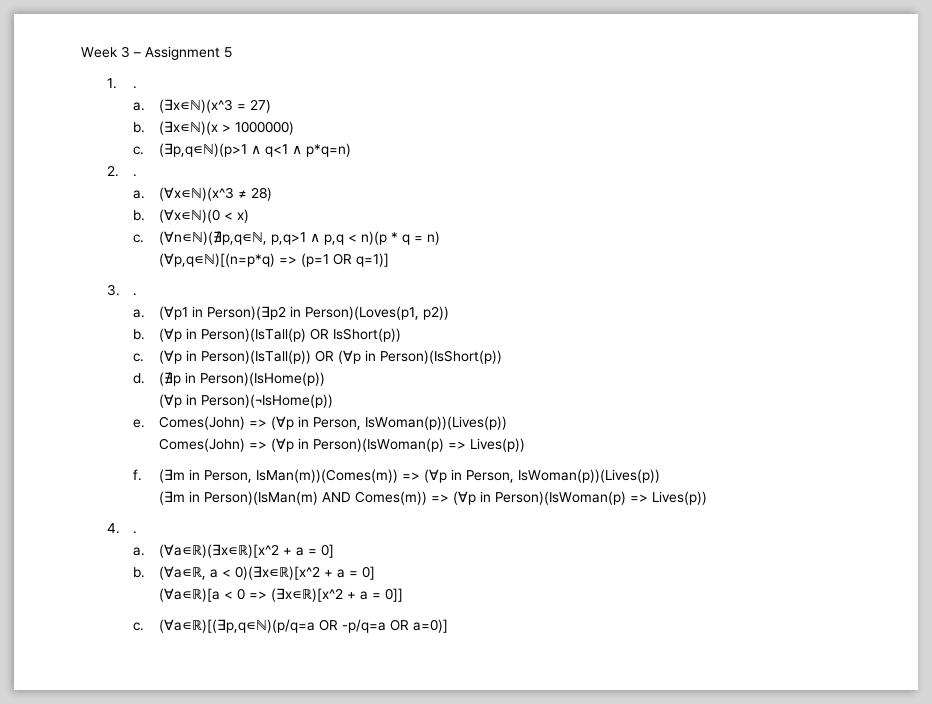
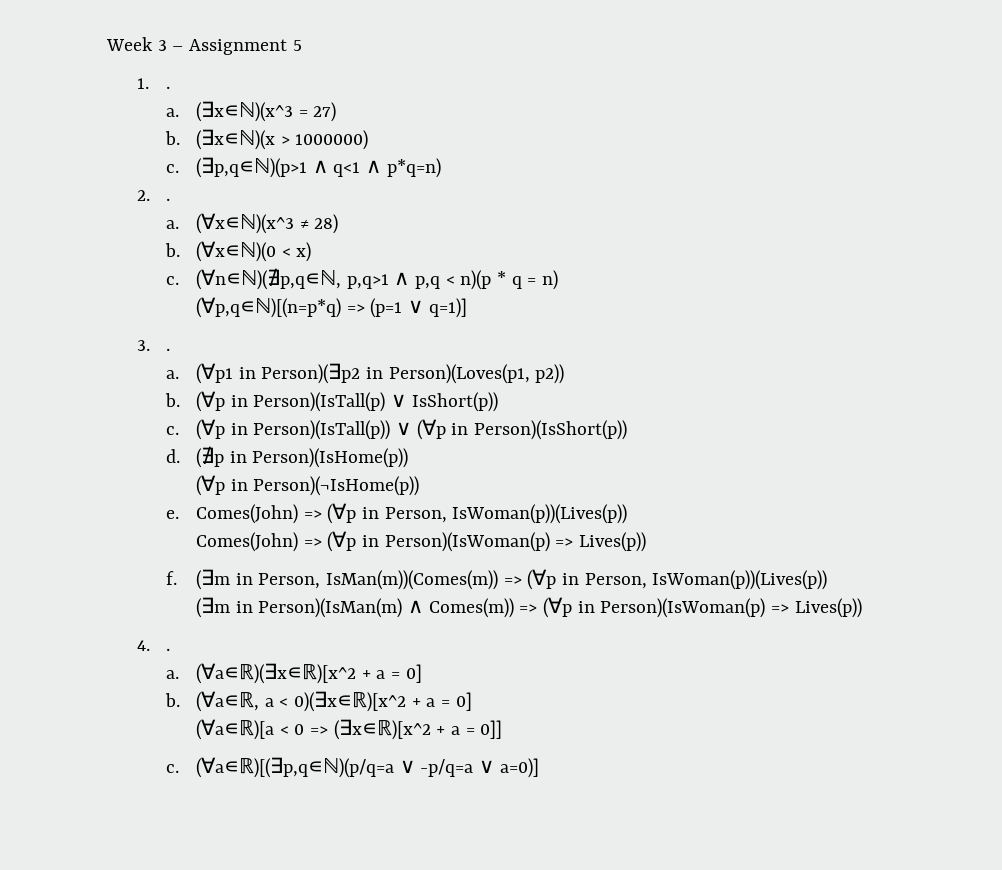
[332,253,352,265] OR -> [407,300,423,313] ∨
[309,328,329,340] OR -> [390,394,406,407] ∨
[314,350,334,362] OR -> [395,422,411,435] ∨
[321,492,351,502] AND -> [407,600,423,613] ∧
[318,619,409,633] OR -p/q=a OR -> [399,759,494,777] ∨ -p/q=a ∨

